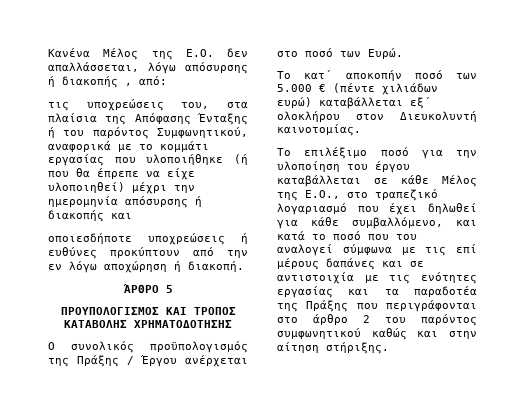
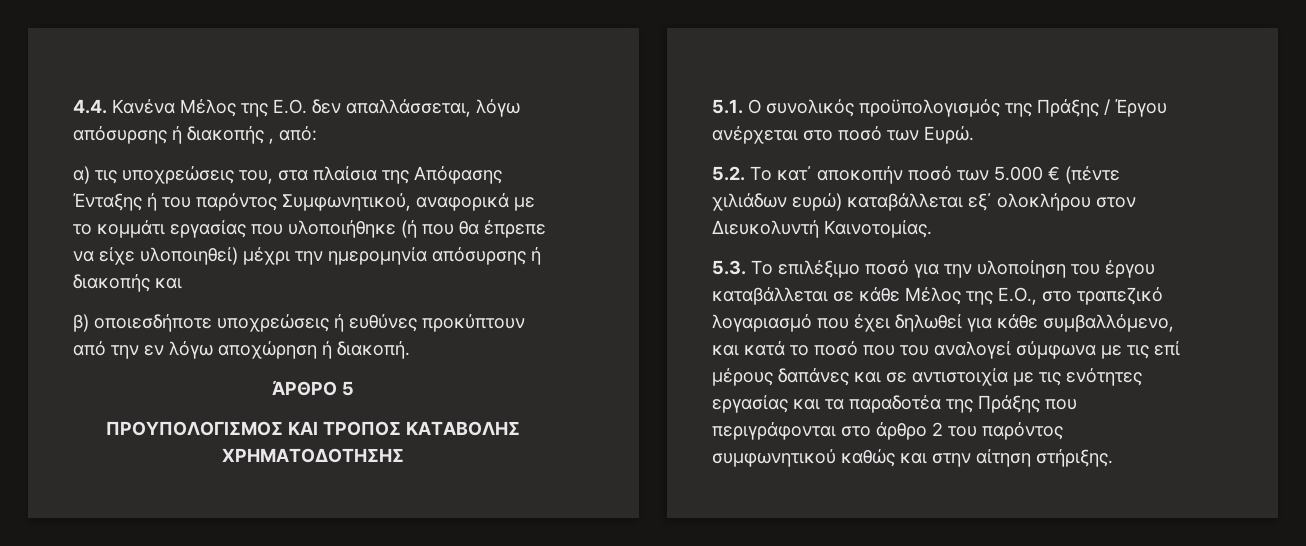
(48, 53) none -> [73,99,107,114] 4.4.
(167, 81) none -> [73,166,90,184] α)
(132, 216) none -> [73,314,89,332] β)
(232, 323) none -> [712,99,743,114] 5.1.
(403, 53) none -> [712,166,745,181] 5.2.
[277,124,361,136] καινοτομίας. // -> [824,220,932,238] [712,260,746,275] Καινοτομίας. // 5.3.

